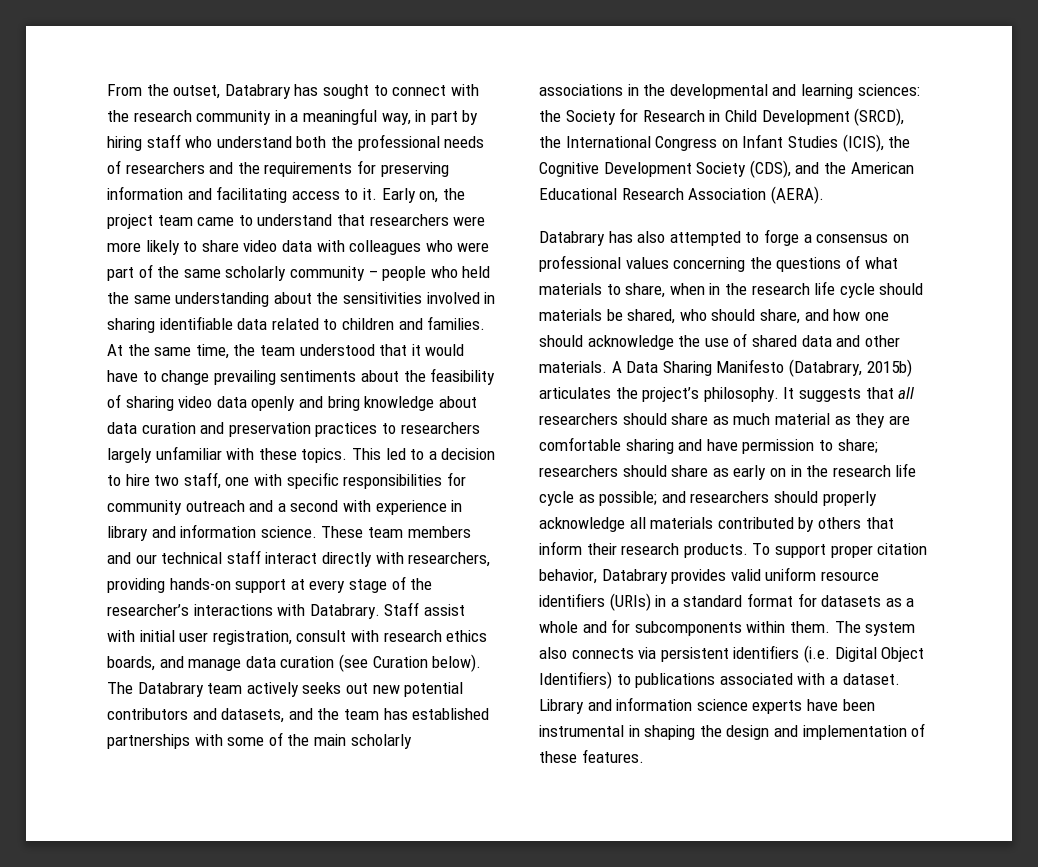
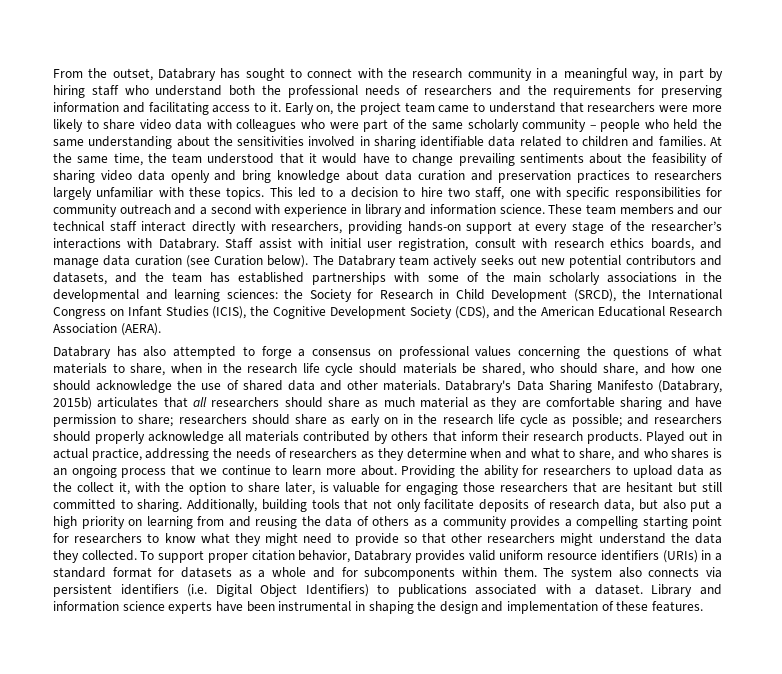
[611,361,622,373] A -> [445,380,512,393] Databrary's
[615,387,861,402] the project’s philosophy. It suggests -> (159, 402) none
(748, 550) none -> [645,431,723,444] [53,448,722,461] [53,465,722,478] [53,482,722,495] [53,499,723,512] [53,516,722,529] [53,533,722,546] [53,550,137,563] Played out in actual practice, addressing the needs of researchers as they determine when and what to share, and who shares is an ongoing process that we continue to learn more about. Providing the ability for researchers to upload data as the collect it, with the option to share later, is valuable for engaging those researchers that are hesitant but still committed to sharing. Additionally, building tools that not only facilitate deposits of research data, but also put a high priority on learning from and reusing the data of others as a community provides a compelling starting point for researchers to know what they might need to provide so that other researchers might understand the data they collected.

